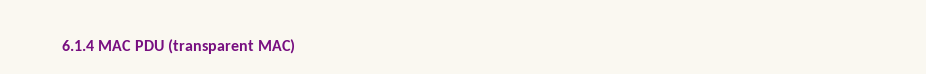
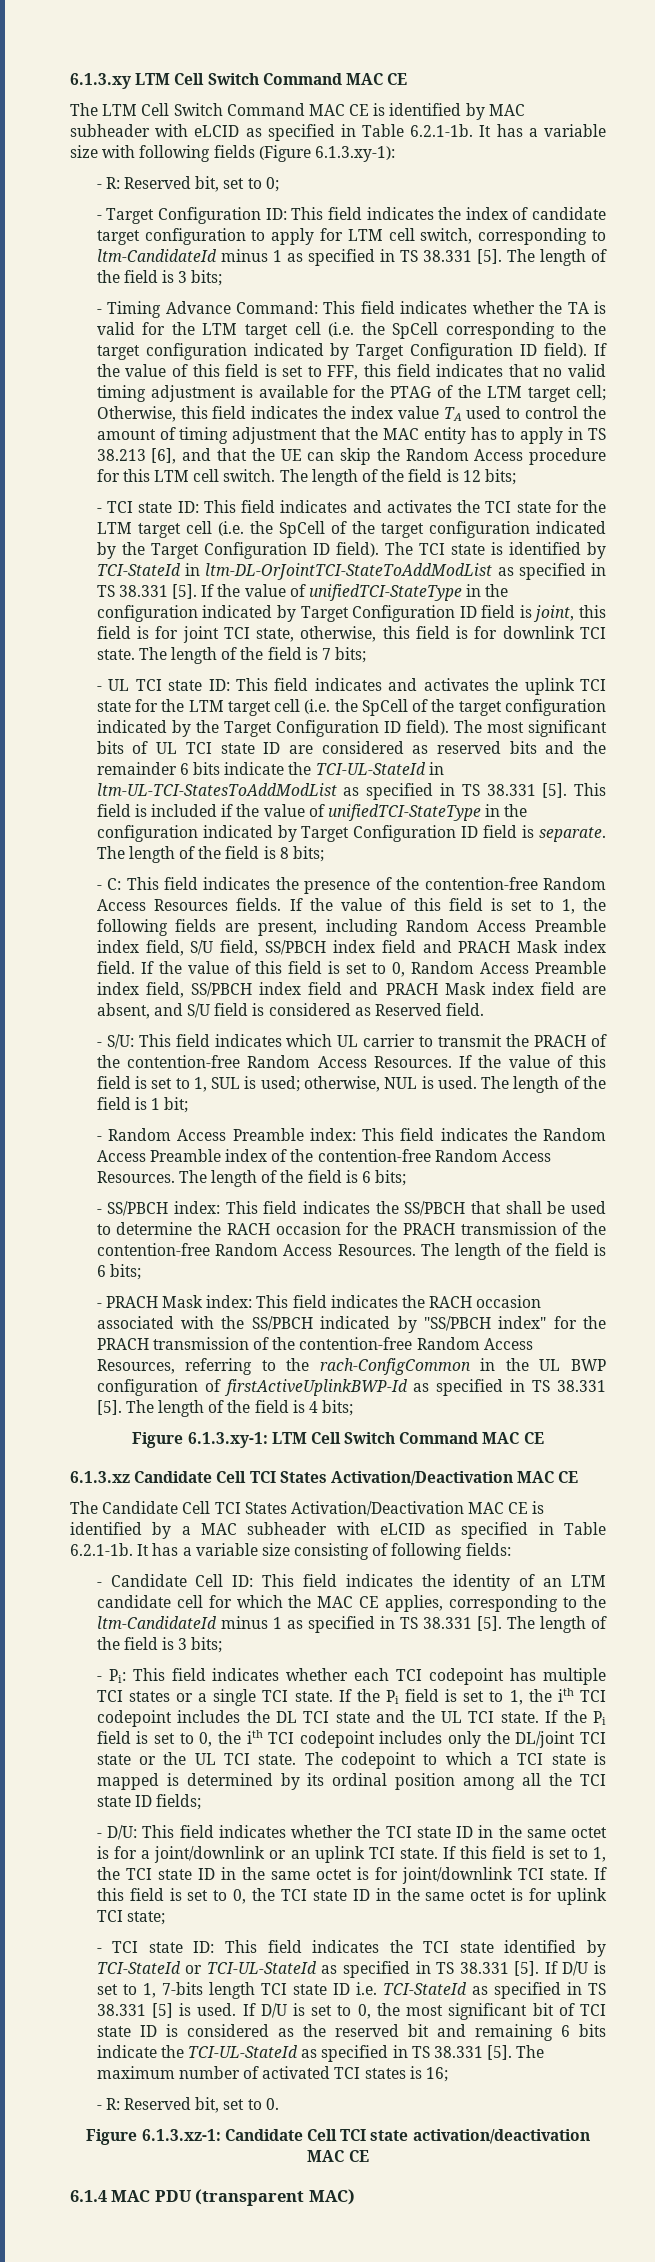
(62, 45) none -> [70,73,408,89] [70,103,525,120] [70,124,606,141] [70,145,395,162] [96,176,279,192] [96,207,607,224] [96,228,607,245] [96,249,607,266] [96,270,223,286] [96,301,606,318] [96,322,606,339] [96,343,608,360] [96,364,607,380] [96,385,606,402] [96,406,606,422] [96,427,607,444] [96,448,606,465] [96,469,516,486] [96,500,606,513] [96,521,606,538] [96,542,606,559] [96,563,606,580] [96,584,509,601] [96,605,607,622] [96,626,606,643] [96,647,367,664] [96,678,606,695] [96,699,606,716] [96,720,608,737] [96,741,606,754] [96,762,444,775] [96,783,607,800] [96,804,528,821] [96,825,607,842] [96,846,325,863] [96,877,606,894] [96,898,606,914] [96,919,607,936] [96,940,606,956] [96,961,606,977] [96,982,607,998] [96,1003,485,1019] [96,1034,607,1049] [96,1055,606,1068] [96,1076,606,1093] [96,1097,189,1113] [96,1128,606,1141] [96,1149,552,1162] [96,1170,407,1187] [96,1201,607,1216] [96,1222,606,1235] [96,1243,607,1260] [96,1264,141,1280] [96,1295,542,1308] [96,1316,606,1333] [96,1337,533,1350] [96,1358,607,1375] [96,1379,606,1396] [96,1400,354,1417] [132,1432,544,1448] [70,1471,579,1486] [70,1501,545,1516] [70,1522,606,1539] [70,1543,511,1560] [96,1574,606,1591] [96,1595,606,1612] [96,1616,607,1633] [96,1637,223,1653] [96,1668,606,1685] [96,1688,606,1706] [96,1710,606,1727] [96,1730,606,1748] [96,1752,607,1769] [96,1773,606,1790] [96,1794,202,1810] [96,1825,607,1840] [96,1846,606,1863] [96,1867,607,1884] [96,1888,607,1905] [96,1910,165,1925] [96,1940,606,1957] [96,1961,606,1978] [96,1982,606,1999] [96,2003,606,2020] [96,2024,606,2041] [96,2045,545,2062] [96,2066,449,2082] [96,2097,279,2113] [86,2129,590,2145] [307,2150,369,2162] 6.1.3.xy LTM Cell Switch Command MAC CE // The LTM Cell Switch Command MAC CE is identified by MAC subheader with eLCID as specified in Table 6.2.1-1b. It has a variable size with following fields (Figure 6.1.3.xy-1): // - R: Reserved bit, set to 0; // - Target Configuration ID: This field indicates the index of candidate target configuration to apply for LTM cell switch, corresponding to ltm-CandidateId minus 1 as specified in TS 38.331 [5]. The length of the field is 3 bits; // - Timing Advance Command: This field indicates whether the TA is valid for the LTM target cell (i.e. the SpCell corresponding to the target configuration indicated by Target Configuration ID field). If the value of this field is set to FFF, this field indicates that no valid timing adjustment is available for the PTAG of the LTM target cell; Otherwise, this field indicates the index value TA used to control the amount of timing adjustment that the MAC entity has to apply in TS 38.213 [6], and that the UE can skip the Random Access procedure for this LTM cell switch. The length of the field is 12 bits; // - TCI state ID: This field indicates and activates the TCI state for the LTM target cell (i.e. the SpCell of the target configuration indicated by the Target Configuration ID field). The TCI state is identified by TCI-StateId in ltm-DL-OrJointTCI-StateToAddModList as specified in TS 38.331 [5]. If the value of unifiedTCI-StateType in the configuration indicated by Target Configuration ID field is joint, this field is for joint TCI state, otherwise, this field is for downlink TCI state. The length of the field is 7 bits; // - UL TCI state ID: This field indicates and activates the uplink TCI state for the LTM target cell (i.e. the SpCell of the target configuration indicated by the Target Configuration ID field). The most significant bits of UL TCI state ID are considered as reserved bits and the remainder 6 bits indicate the TCI-UL-StateId in ltm-UL-TCI-StatesToAddModList as specified in TS 38.331 [5]. This field is included if the value of unifiedTCI-StateType in the configuration indicated by Target Configuration ID field is separate. The length of the field is 8 bits; // - C: This field indicates the presence of the contention-free Random Access Resources fields. If the value of this field is set to 1, the following fields are present, including Random Access Preamble index field, S/U field, SS/PBCH index field and PRACH Mask index field. If the value of this field is set to 0, Random Access Preamble index field, SS/PBCH index field and PRACH Mask index field are absent, and S/U field is considered as Reserved field. // - S/U: This field indicates which UL carrier to transmit the PRACH of the contention-free Random Access Resources. If the value of this field is set to 1, SUL is used; otherwise, NUL is used. The length of the field is 1 bit; // - Random Access Preamble index: This field indicates the Random Access Preamble index of the contention-free Random Access Resources. The length of the field is 6 bits; // - SS/PBCH index: This field indicates the SS/PBCH that shall be used to determine the RACH occasion for the PRACH transmission of the contention-free Random Access Resources. The length of the field is 6 bits; // - PRACH Mask index: This field indicates the RACH occasion associated with the SS/PBCH indicated by "SS/PBCH index" for the PRACH transmission of the contention-free Random Access Resources, referring to the rach-ConfigCommon in the UL BWP configuration of firstActiveUplinkBWP-Id as specified in TS 38.331 [5]. The length of the field is 4 bits; // Figure 6.1.3.xy-1: LTM Cell Switch Command MAC CE // 6.1.3.xz Candidate Cell TCI States Activation/Deactivation MAC CE // The Candidate Cell TCI States Activation/Deactivation MAC CE is identified by a MAC subheader with eLCID as specified in Table 6.2.1-1b. It has a variable size consisting of following fields: // - Candidate Cell ID: This field indicates the identity of an LTM candidate cell for which the MAC CE applies, corresponding to the ltm-CandidateId minus 1 as specified in TS 38.331 [5]. The length of the field is 3 bits; // - Pi: This field indicates whether each TCI codepoint has multiple TCI states or a single TCI state. If the Pi field is set to 1, the ith TCI codepoint includes the DL TCI state and the UL TCI state. If the Pi field is set to 0, the ith TCI codepoint includes only the DL/joint TCI state or the UL TCI state. The codepoint to which a TCI state is mapped is determined by its ordinal position among all the TCI state ID fields; // - D/U: This field indicates whether the TCI state ID in the same octet is for a joint/downlink or an uplink TCI state. If this field is set to 1, the TCI state ID in the same octet is for joint/downlink TCI state. If this field is set to 0, the TCI state ID in the same octet is for uplink TCI state; // - TCI state ID: This field indicates the TCI state identified by TCI-StateId or TCI-UL-StateId as specified in TS 38.331 [5]. If D/U is set to 1, 7-bits length TCI state ID i.e. TCI-StateId as specified in TS 38.331 [5] is used. If D/U is set to 0, the most significant bit of TCI state ID is considered as the reserved bit and remaining 6 bits indicate the TCI-UL-StateId as specified in TS 38.331 [5]. The maximum number of activated TCI states is 16; // - R: Reserved bit, set to 0. // Figure 6.1.3.xz-1: Candidate Cell TCI state activation/deactivation MAC CE //

